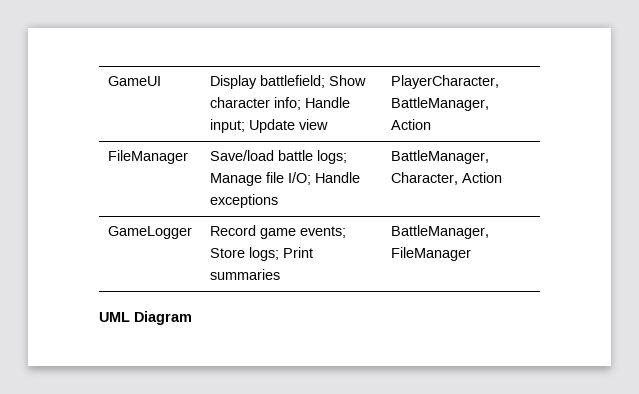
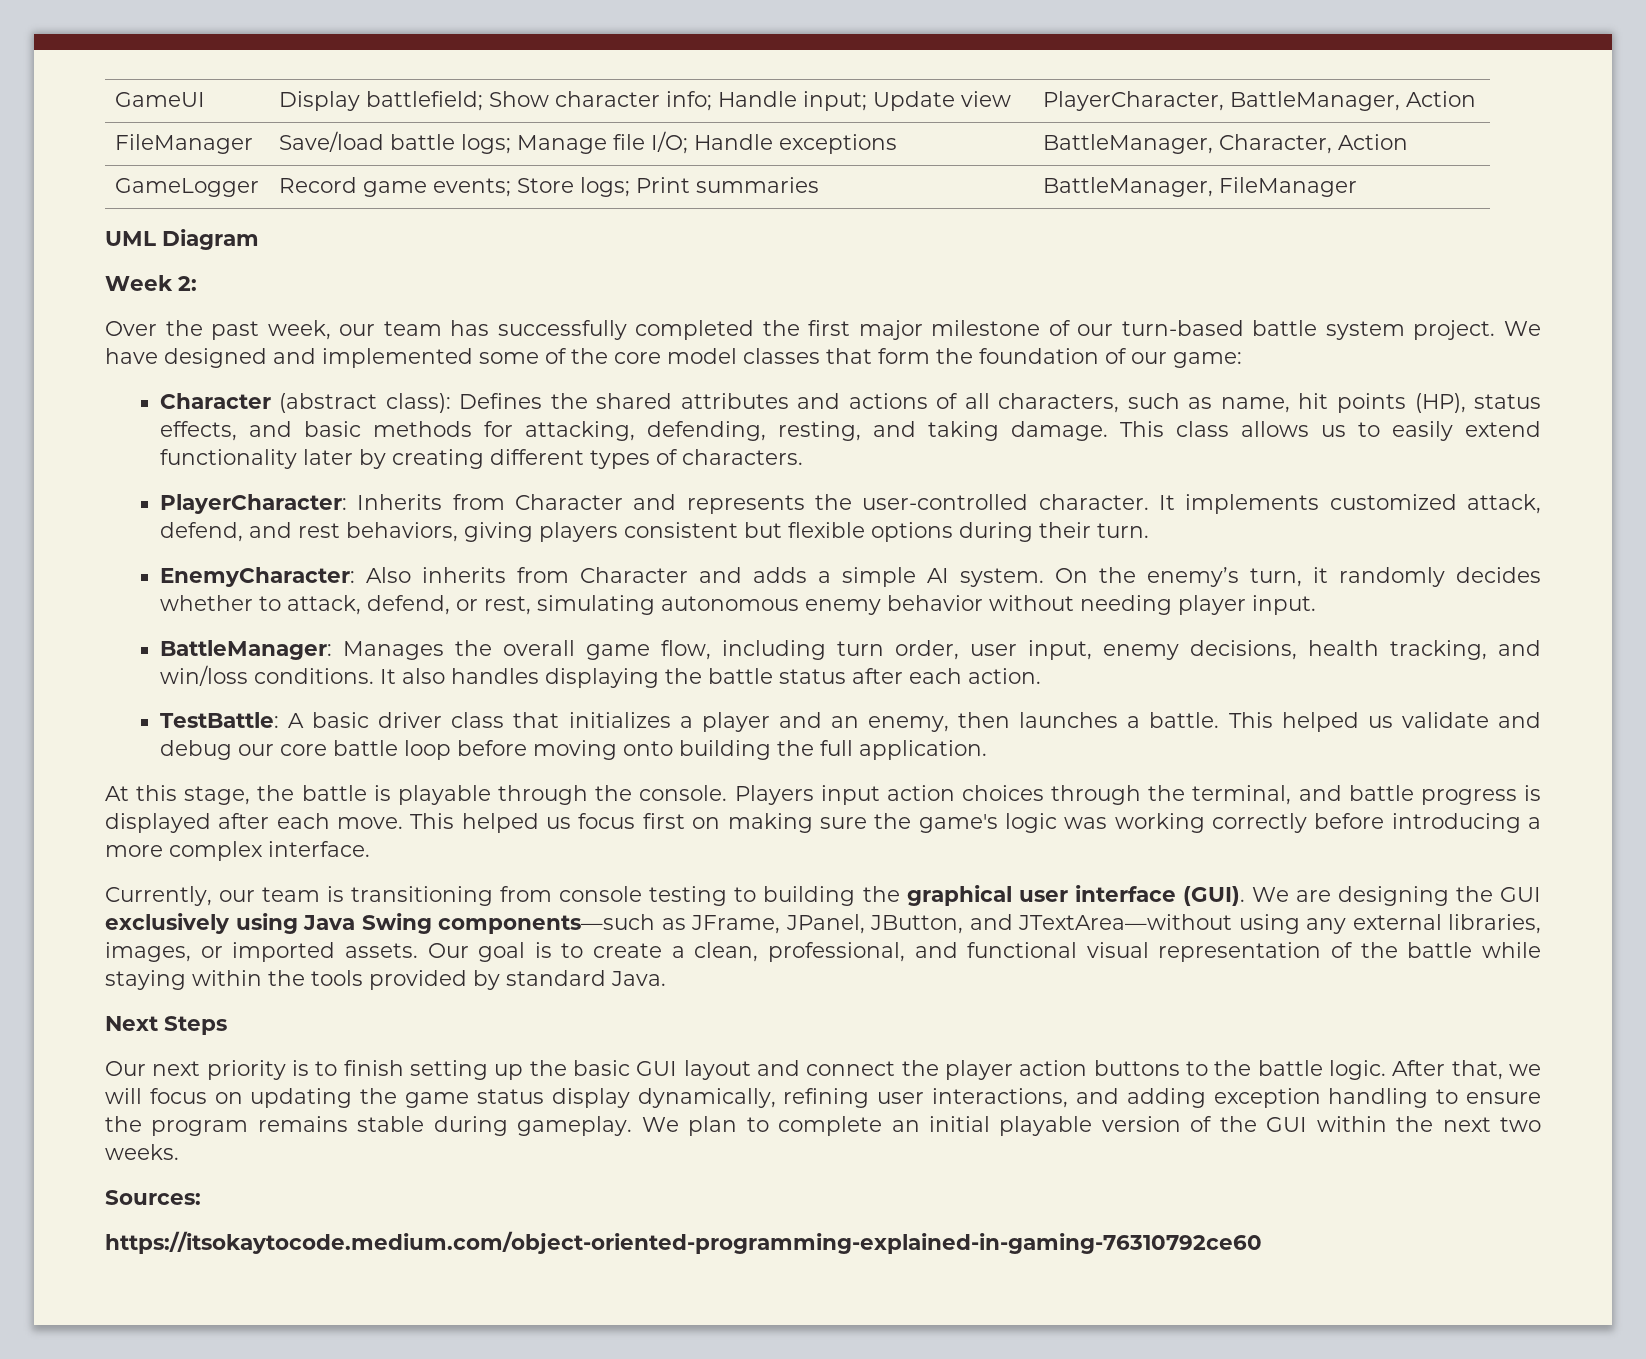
(192, 318) none -> [105,275,197,291] [105,320,1541,340] [105,348,1242,368] [159,393,1541,413] [159,421,1541,441] [159,449,803,469] [159,494,1542,514] [159,522,1149,542] [159,567,1541,587] [159,595,1316,615] [159,640,1541,660] [159,665,1041,688] [159,712,1542,732] [159,740,987,760] [105,785,1542,805] [105,813,1541,833] [105,841,370,861] [105,885,1541,906] [105,913,1541,934] [105,942,1541,962] [105,970,666,990] [105,1016,227,1035] [105,1060,1541,1080] [105,1088,1541,1108] [105,1116,1542,1136] [105,1144,179,1160] [105,1190,201,1205] [105,1231,1262,1254] // Week 2: // Over the past week, our team has successfully completed the first major milestone of our turn-based battle system project. We have designed and implemented some of the core model classes that form the foundation of our game: // Character (abstract class): Defines the shared attributes and actions of all characters, such as name, hit points (HP), status effects, and basic methods for attacking, defending, resting, and taking damage. This class allows us to easily extend functionality later by creating different types of characters. // PlayerCharacter: Inherits from Character and represents the user-controlled character. It implements customized attack, defend, and rest behaviors, giving players consistent but flexible options during their turn. // EnemyCharacter: Also inherits from Character and adds a simple AI system. On the enemy’s turn, it randomly decides whether to attack, defend, or rest, simulating autonomous enemy behavior without needing player input. // BattleManager: Manages the overall game flow, including turn order, user input, enemy decisions, health tracking, and win/loss conditions. It also handles displaying the battle status after each action. // TestBattle: A basic driver class that initializes a player and an enemy, then launches a battle. This helped us validate and debug our core battle loop before moving onto building the full application. // At this stage, the battle is playable through the console. Players input action choices through the terminal, and battle progress is displayed after each move. This helped us focus first on making sure the game's logic was working correctly before introducing a more complex interface. // Currently, our team is transitioning from console testing to building the graphical user interface (GUI). We are designing the GUI exclusively using Java Swing components—such as JFrame, JPanel, JButton, and JTextArea—without using any external libraries, images, or imported assets. Our goal is to create a clean, professional, and functional visual representation of the battle while staying within the tools provided by standard Java. // Next Steps // Our next priority is to finish setting up the basic GUI layout and connect the player action buttons to the battle logic. After that, we will focus on updating the game status display dynamically, refining user interactions, and adding exception handling to ensure the program remains stable during gameplay. We plan to complete an initial playable version of the GUI within the next two weeks. // Sources: // https://itsokaytocode.medium.com/object-oriented-programming-explained-in-gaming-76310792ce60

